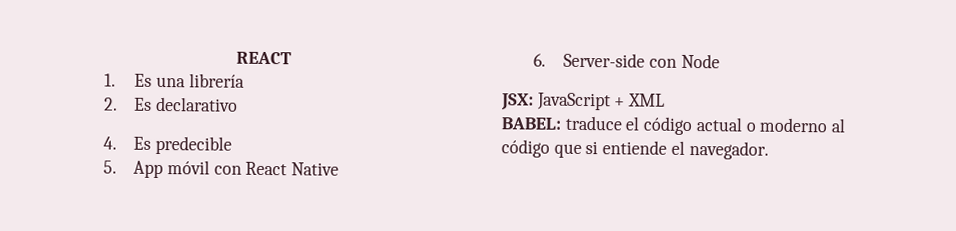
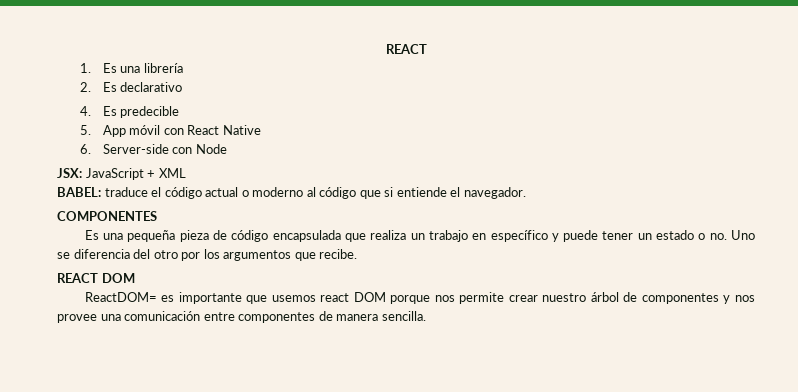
(769, 150) none -> [57,211,157,221] [84,230,756,242] [57,249,358,261] [57,273,135,283] [84,292,756,304] [57,311,426,323] // COMPONENTES // Es una pequeña pieza de código encapsulada que realiza un trabajo en específico y puede tener un estado o no. Uno se diferencia del otro por los argumentos que recibe. // REACT DOM // ReactDOM= es importante que usemos react DOM porque nos permite crear nuestro árbol de componentes y nos provee una comunicación entre componentes de manera sencilla.

